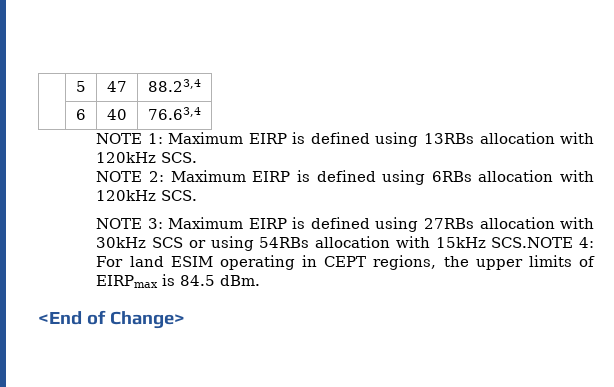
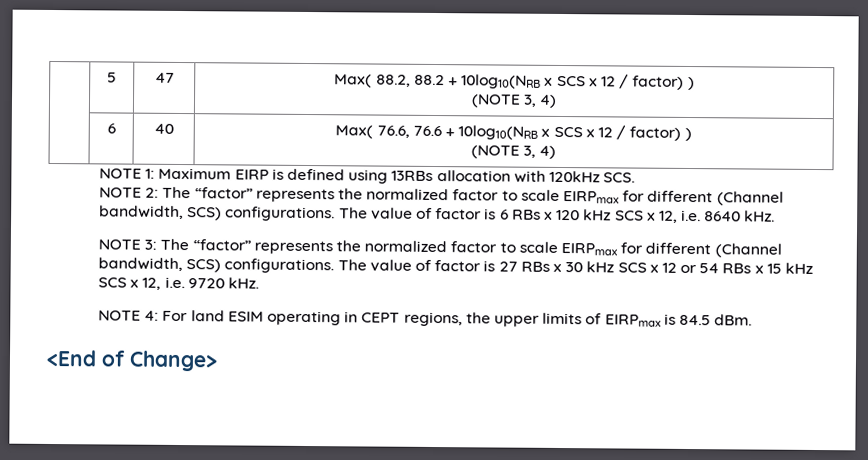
[148,79,201,92] [76,109,86,120] [107,109,127,120] [148,107,201,120] 88.23,4 // | 6 | 40 | 76.63,4 -> [334,74,695,91] [470,94,558,108] [106,123,116,134] [153,123,174,134] [335,125,692,142] [470,145,557,159] Max( 88.2, 88.2 + 10log10(NRB x SCS x 12 / factor) ) // (NOTE 3, 4) // | 6 | 40 | Max( 76.6, 76.6 + 10log10(NRB x SCS x 12 / factor) ) // (NOTE 3, 4)
[170,170,594,185] [96,190,198,201] [96,217,594,232] [96,236,574,251] Maximum EIRP is defined using 6RBs allocation with 120kHz SCS. // NOTE 3: Maximum EIRP is defined using 27RBs allocation with 30kHz SCS or using 54RBs allocation with 15kHz SCS.NOTE -> [162,186,784,206] [99,205,776,223] [98,238,782,258] [98,257,813,274] [98,276,260,290] [98,310,142,321] The “factor” represents the normalized factor to scale EIRPmax for different (Channel bandwidth, SCS) configurations. The value of factor is 6 RBs x 120 kHz SCS x 12, i.e. 8640 kHz. // NOTE 3: The “factor” represents the normalized factor to scale EIRPmax for different (Channel bandwidth, SCS) configurations. The value of factor is 27 RBs x 30 kHz SCS x 12 or 54 RBs x 15 kHz SCS x 12, i.e. 9720 kHz. // NOTE

